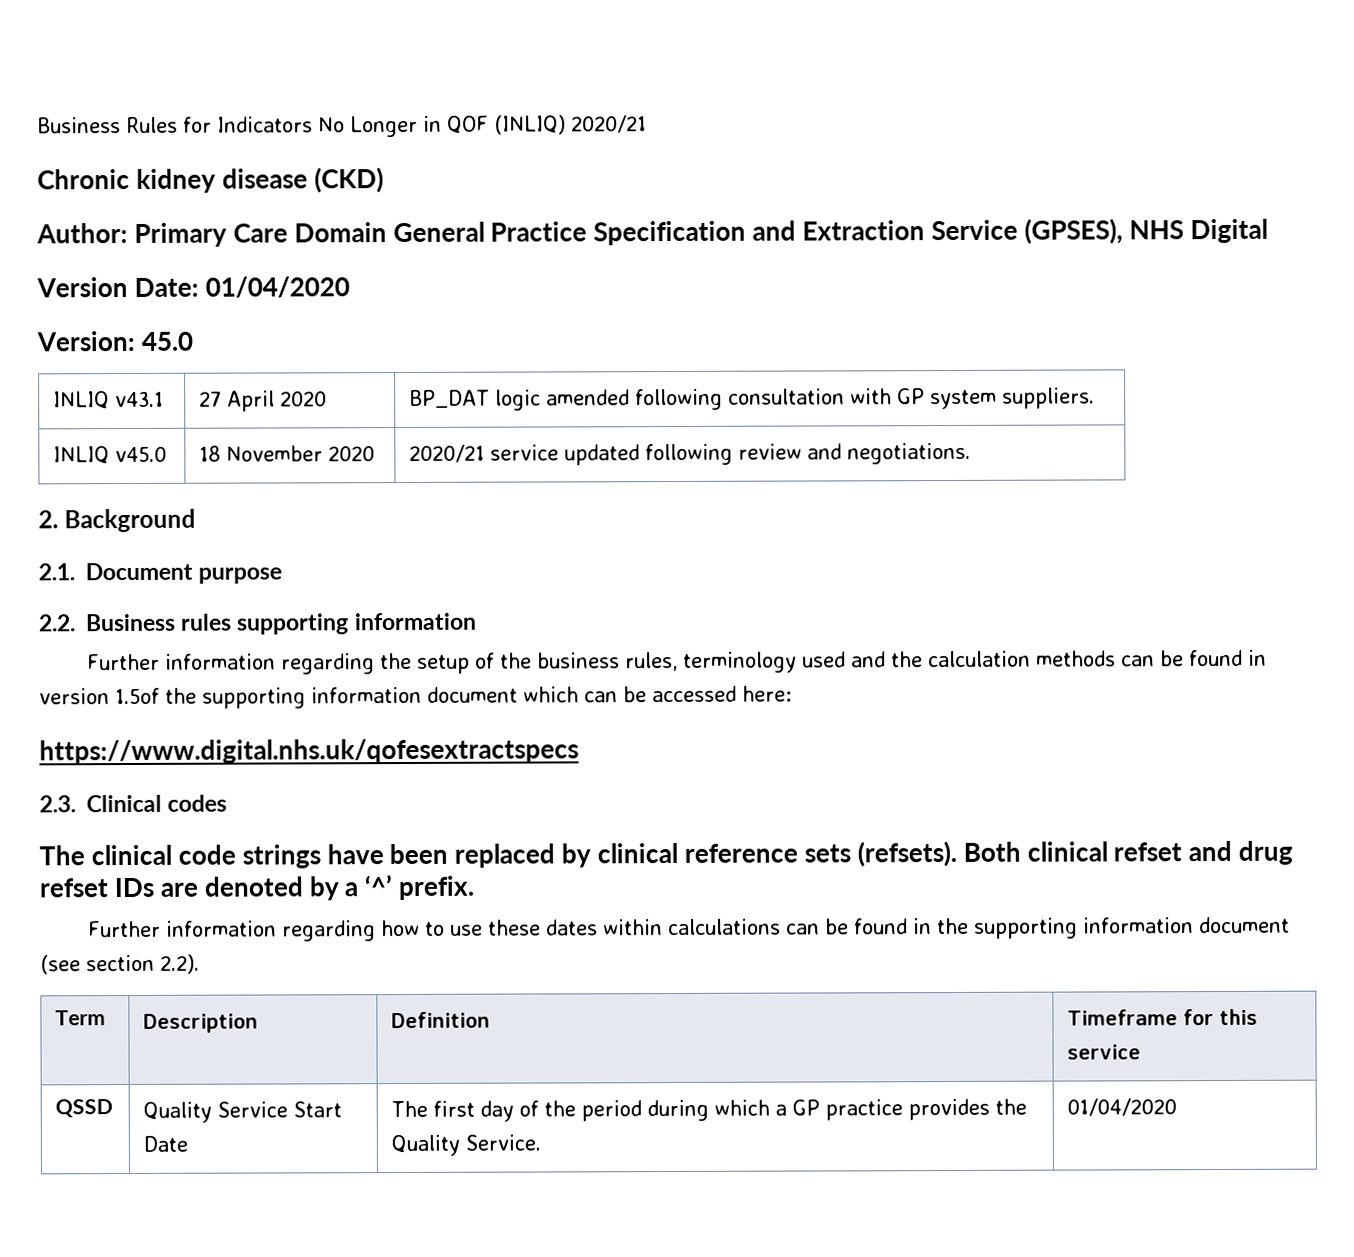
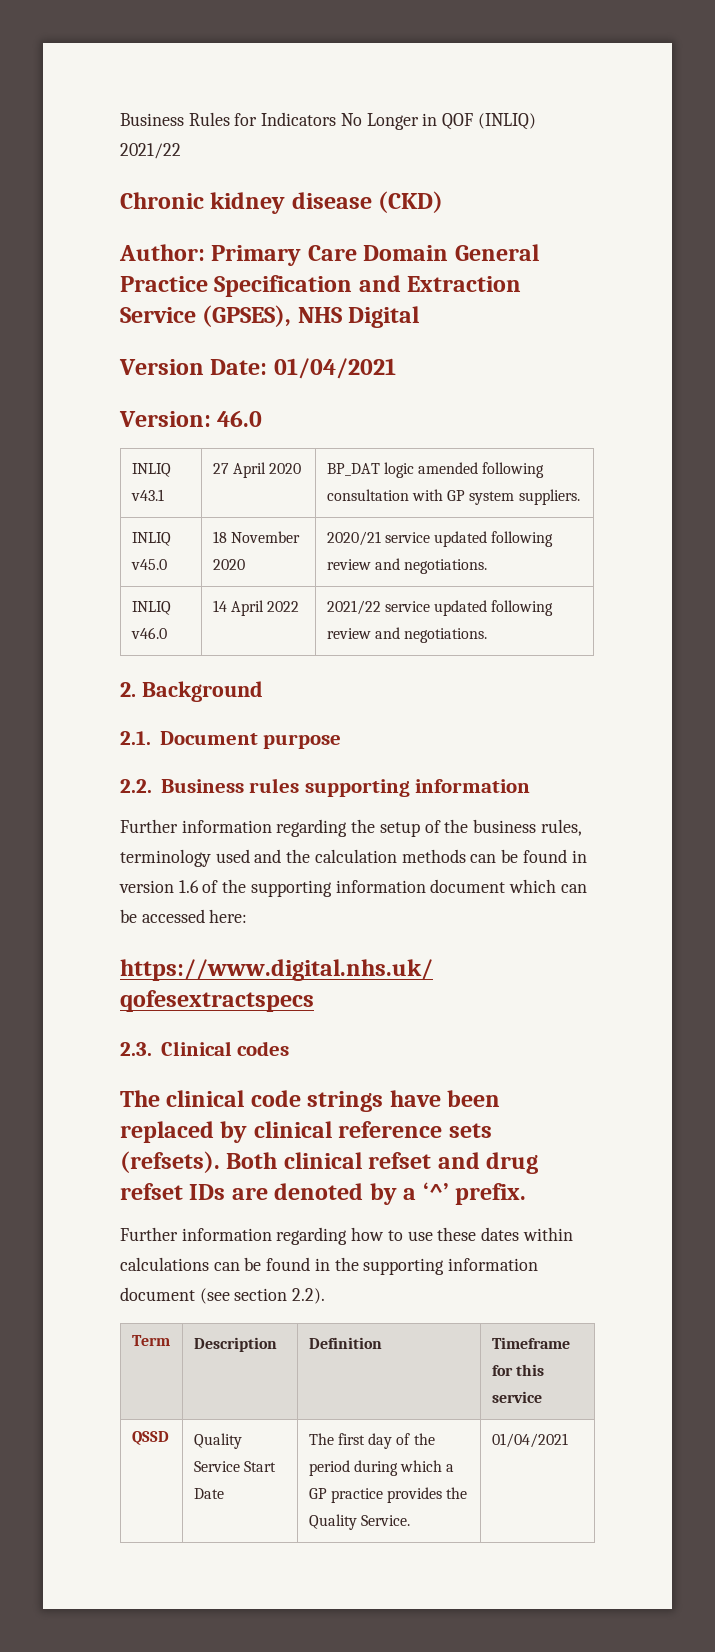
[571,115,647,134] 2020/21 -> [120,143,181,159] 2021/22
[204,276,350,298] 01/04/2020 -> [273,358,396,379] 01/04/2021
[140,331,193,351] 45.0 -> [217,410,263,427] 46.0
(972, 453) none -> [131,601,171,615] [130,627,167,639] [212,600,300,616] [326,600,554,616] [326,627,488,643] // INLIQ v46.0 | 14 April 2022 | 2021/22 service updated following review and negotiations.
[115,687,160,705] 1.5of -> [178,880,219,893] 1.6 of
[1067,1098,1178,1117] 01/04/2020 -> [491,1433,568,1448] 01/04/2021

